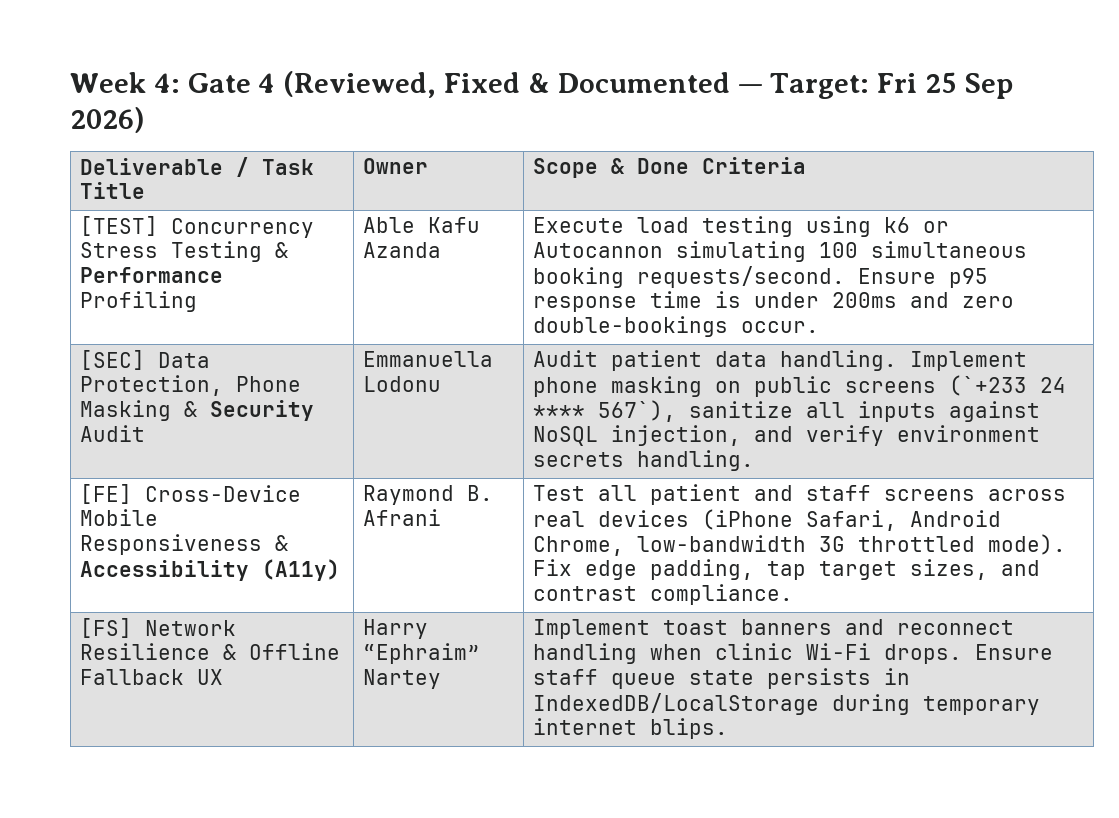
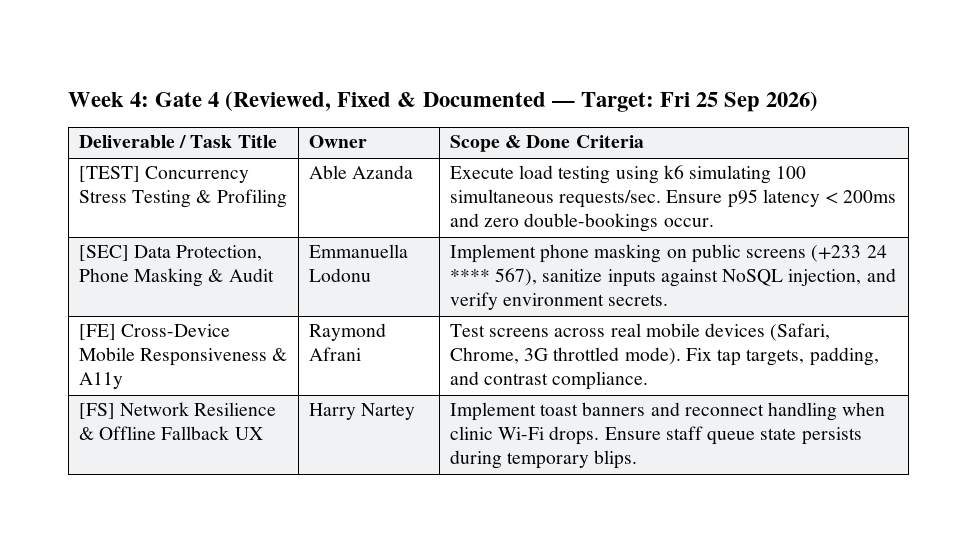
[79,267,223,283] Performance -> (212, 196) none
[427,217,480,233] Kafu -> (347, 172) none
[922,221,949,233] [532,242,663,258] or Autocannon -> (684, 172) none
[532,266,988,288] [532,291,819,312] booking requests/second. Ensure p95 response time is under -> [559,189,839,208] requests/sec. Ensure p95 latency <
[209,400,314,421] Security -> (224, 275) none
[532,350,897,371] Audit patient data handling. -> (371, 275) none
[948,375,1027,396] (`+233 -> [811,245,862,262] (+233
[597,400,845,422] 567`), sanitize all -> [495,268,603,286] 567), sanitize
[532,450,754,471] secrets handling. -> [608,294,669,306] secrets.
[79,559,340,581] Accessibility (A11y) -> [78,372,123,389] A11y
[466,485,493,501] B. -> (386, 332) none
[597,484,1066,505] [532,509,1001,531] [532,534,1066,556] [532,559,988,580] all patient and staff screens across real devices (iPhone Safari, Android Chrome, low-bandwidth 3G throttled mode). Fix edge padding, tap target sizes, -> [489,323,831,341] [449,347,879,366] screens across real mobile devices (Safari, Chrome, 3G throttled mode). Fix tap targets, padding,
[362,643,480,664] “Ephraim” -> (356, 411) none
[883,668,910,685] [532,693,819,715] in IndexedDB/LocalStorage -> (862, 436) none
[532,718,637,735] internet -> (590, 460) none

